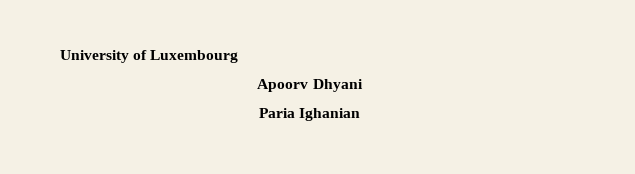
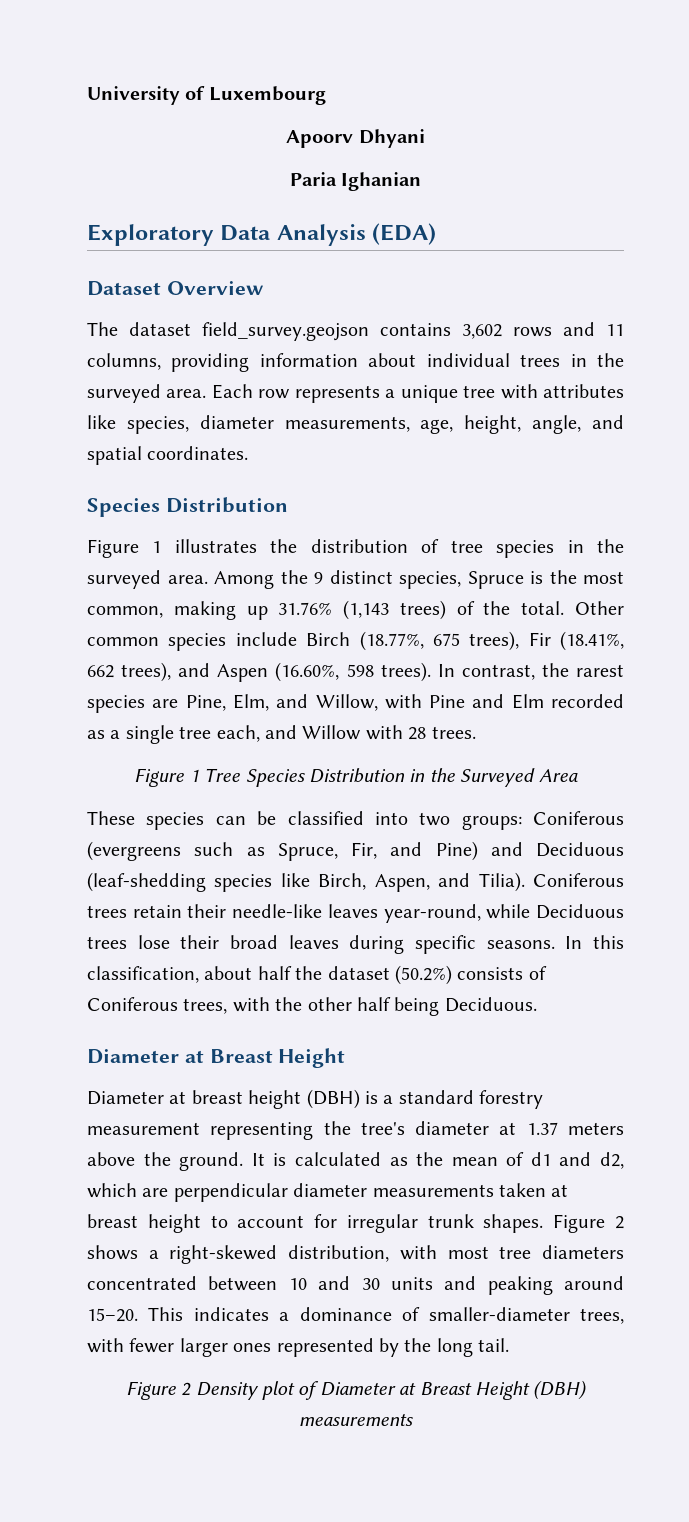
(361, 114) none -> [87,223,437,246] [87,281,264,296] [87,322,624,341] [87,353,625,372] [87,384,624,403] [87,415,624,434] [87,446,249,465] [87,497,288,517] [87,539,624,558] [87,570,624,589] [87,600,624,620] [87,631,624,651] [87,662,625,682] [87,694,624,713] [87,725,476,744] [134,768,578,787] [87,811,624,830] [87,841,624,861] [87,872,625,892] [87,904,624,923] [87,935,624,954] [87,965,547,985] [87,997,537,1016] [87,1048,346,1068] [87,1089,544,1109] [87,1121,624,1140] [87,1152,624,1171] [87,1183,569,1202] [87,1214,624,1233] [87,1245,624,1264] [87,1276,624,1295] [87,1307,624,1324] [87,1338,510,1357] [125,1380,588,1400] [299,1414,413,1426] // Exploratory Data Analysis (EDA) // Dataset Overview // The dataset field_survey.geojson contains 3,602 rows and 11 columns, providing information about individual trees in the surveyed area. Each row represents a unique tree with attributes like species, diameter measurements, age, height, angle, and spatial coordinates. // Species Distribution // Figure 1 illustrates the distribution of tree species in the surveyed area. Among the 9 distinct species, Spruce is the most common, making up 31.76% (1,143 trees) of the total. Other common species include Birch (18.77%, 675 trees), Fir (18.41%, 662 trees), and Aspen (16.60%, 598 trees). In contrast, the rarest species are Pine, Elm, and Willow, with Pine and Elm recorded as a single tree each, and Willow with 28 trees. // Figure 1 Tree Species Distribution in the Surveyed Area // These species can be classified into two groups: Coniferous (evergreens such as Spruce, Fir, and Pine) and Deciduous (leaf-shedding species like Birch, Aspen, and Tilia). Coniferous trees retain their needle-like leaves year-round, while Deciduous trees lose their broad leaves during specific seasons. In this classification, about half the dataset (50.2%) consists of Coniferous trees, with the other half being Deciduous. // Diameter at Breast Height // Diameter at breast height (DBH) is a standard forestry measurement representing the tree's diameter at 1.37 meters above the ground. It is calculated as the mean of d1 and d2, which are perpendicular diameter measurements taken at breast height to account for irregular trunk shapes. Figure 2 shows a right-skewed distribution, with most tree diameters concentrated between 10 and 30 units and peaking around 15–20. This indicates a dominance of smaller-diameter trees, with fewer larger ones represented by the long tail. // Figure 2 Density plot of Diameter at Breast Height (DBH) measurements

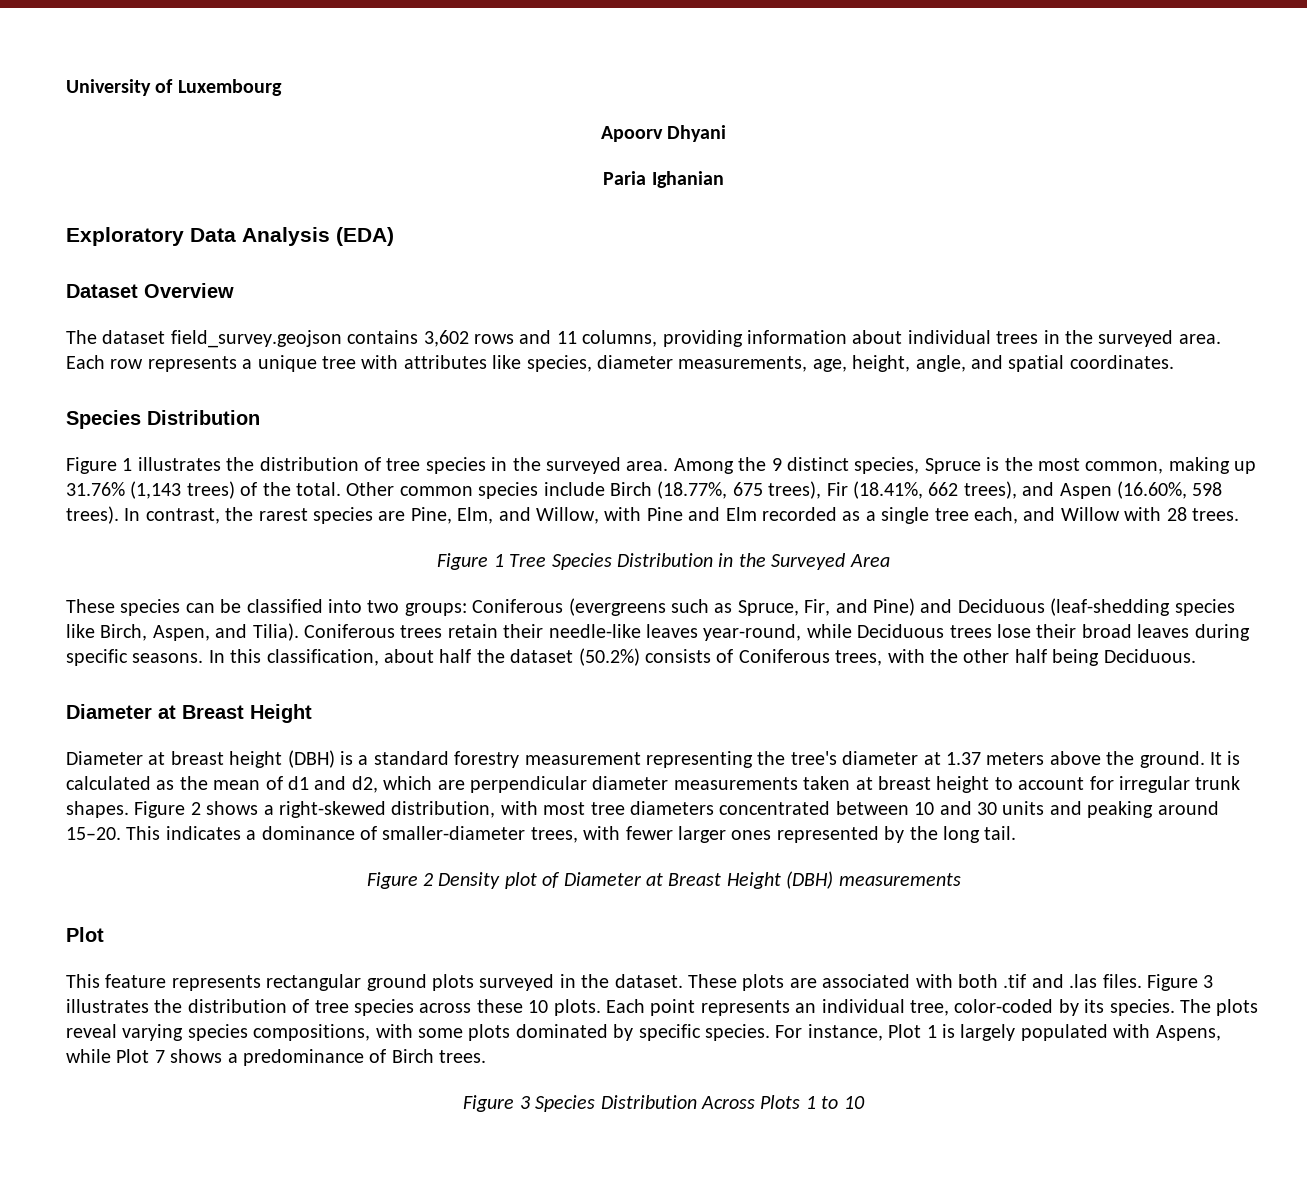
(413, 1420) none -> [66,927,104,942] [66,974,1214,991] [66,999,1259,1016] [66,1024,1221,1041] [66,1049,487,1066] [463,1095,865,1112] // Plot // This feature represents rectangular ground plots surveyed in the dataset. These plots are associated with both .tif and .las files. Figure 3 illustrates the distribution of tree species across these 10 plots. Each point represents an individual tree, color-coded by its species. The plots reveal varying species compositions, with some plots dominated by specific species. For instance, Plot 1 is largely populated with Aspens, while Plot 7 shows a predominance of Birch trees. // Figure 3 Species Distribution Across Plots 1 to 10

